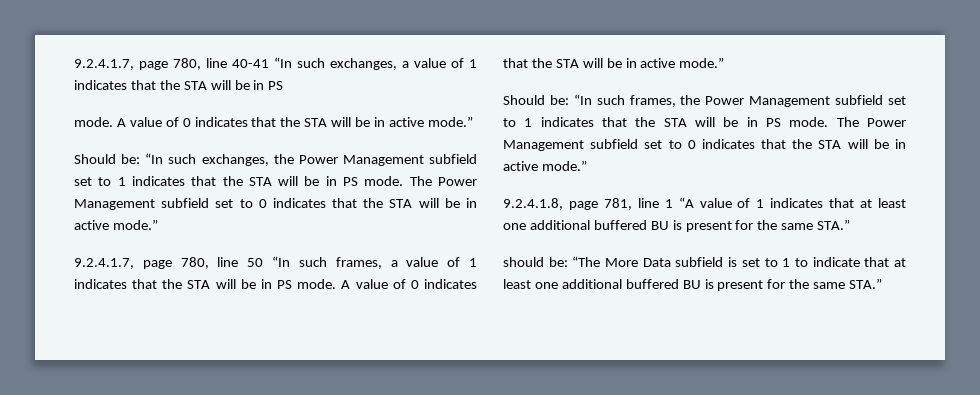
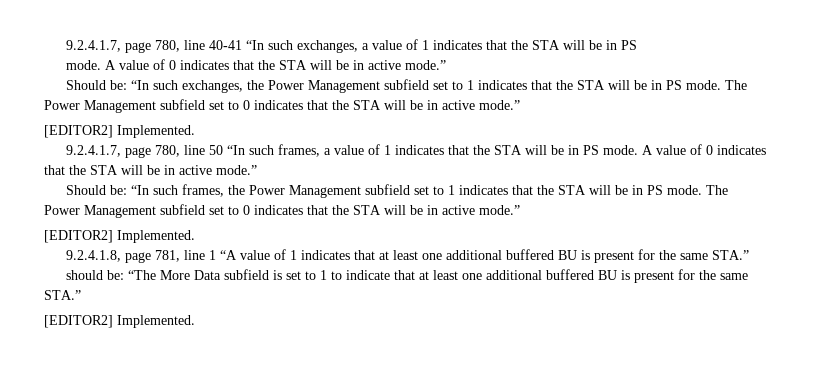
(158, 224) none -> [44,125,195,138] // [EDITOR2] Implemented.
(587, 165) none -> [44,230,195,243] // [EDITOR2] Implemented.
(883, 283) none -> [44,315,195,328] // [EDITOR2] Implemented.

